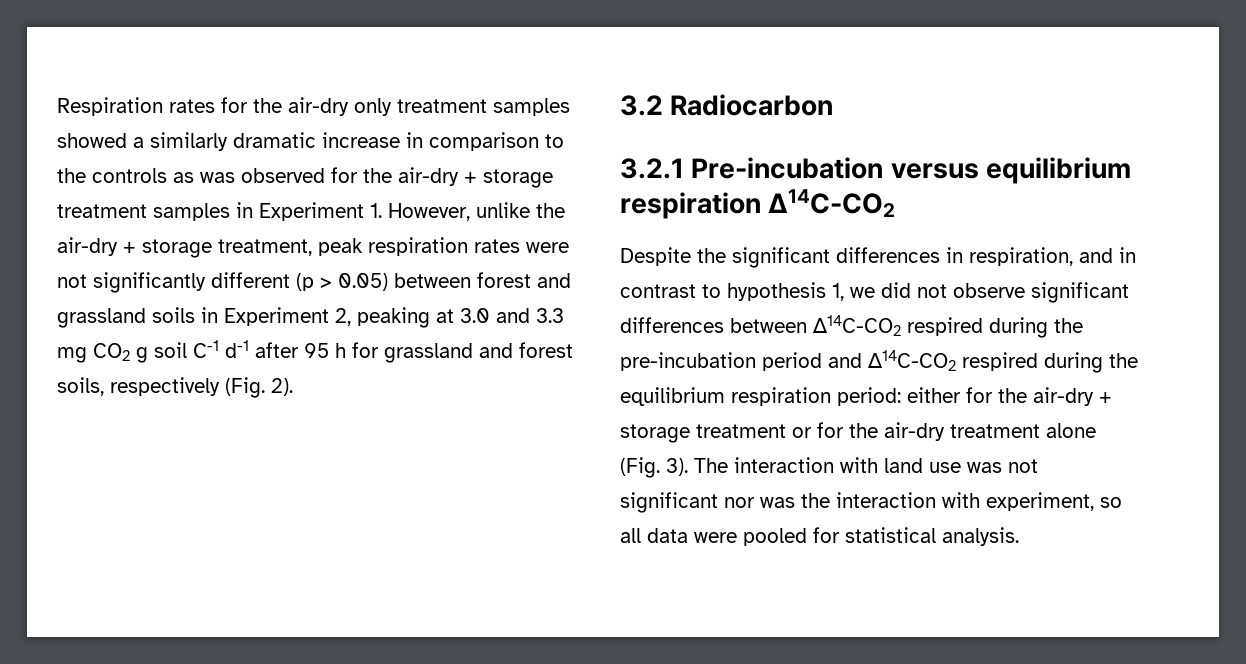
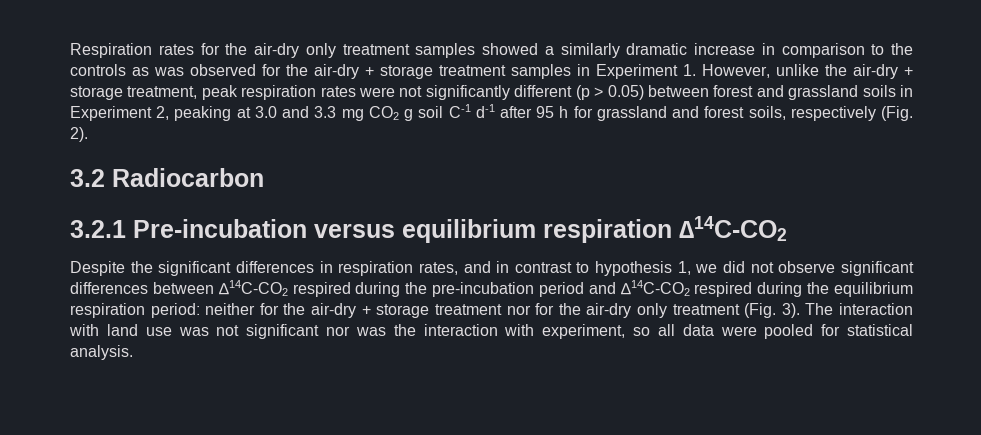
[969,247,1073,266] respiration, -> [338,261,458,276] respiration rates,
[907,387,1112,406] [620,422,1096,443] either for the air-dry + storage treatment or for the air-dry treatment alone -> [205,303,740,318] neither for the air-dry + storage treatment nor for the air-dry only treatment

